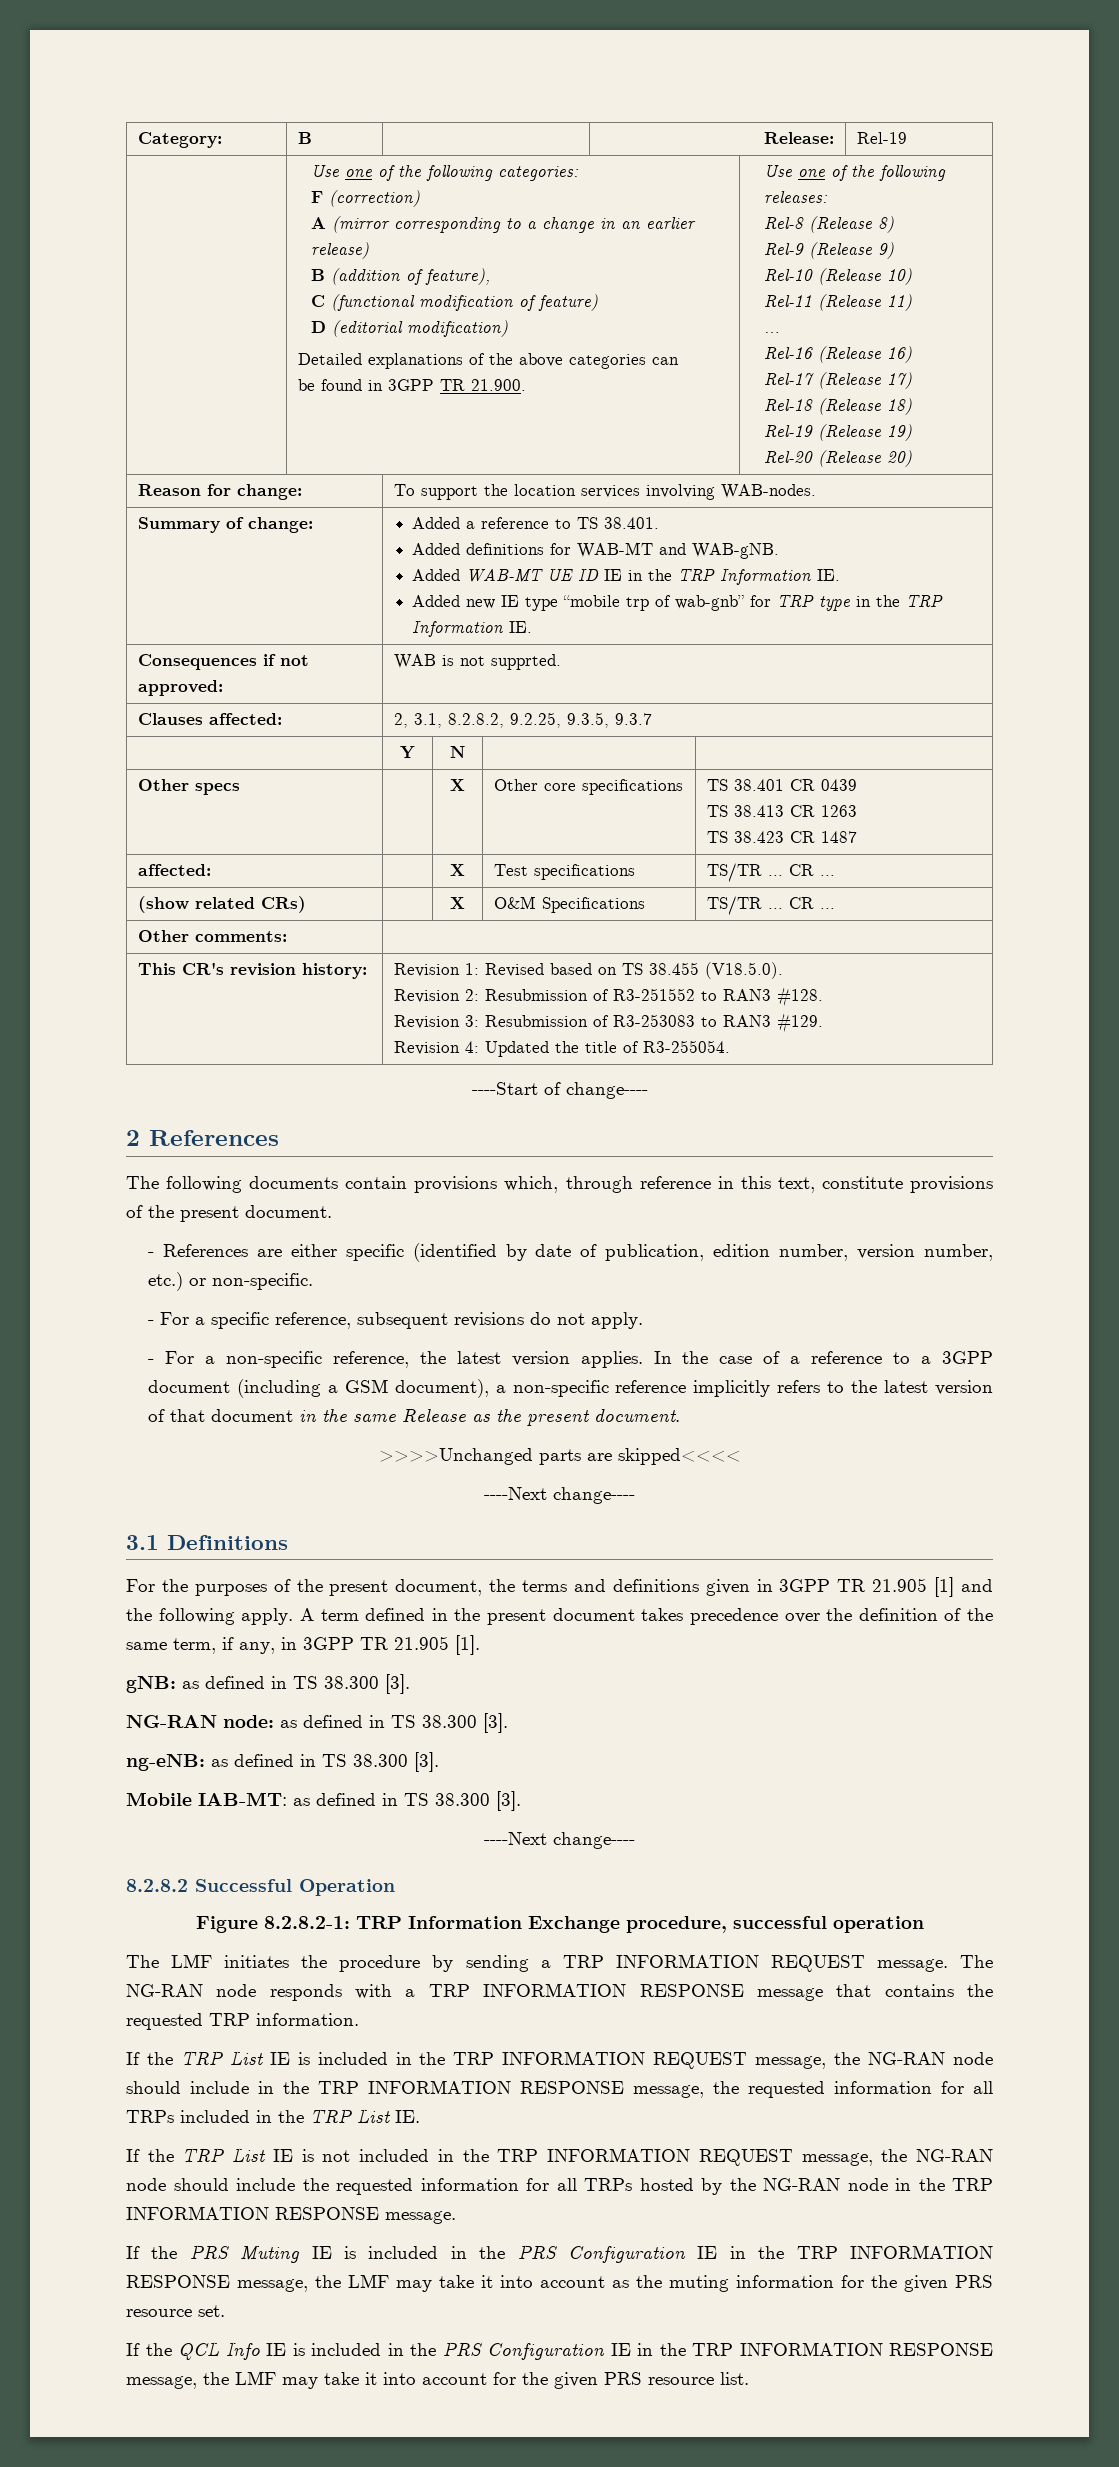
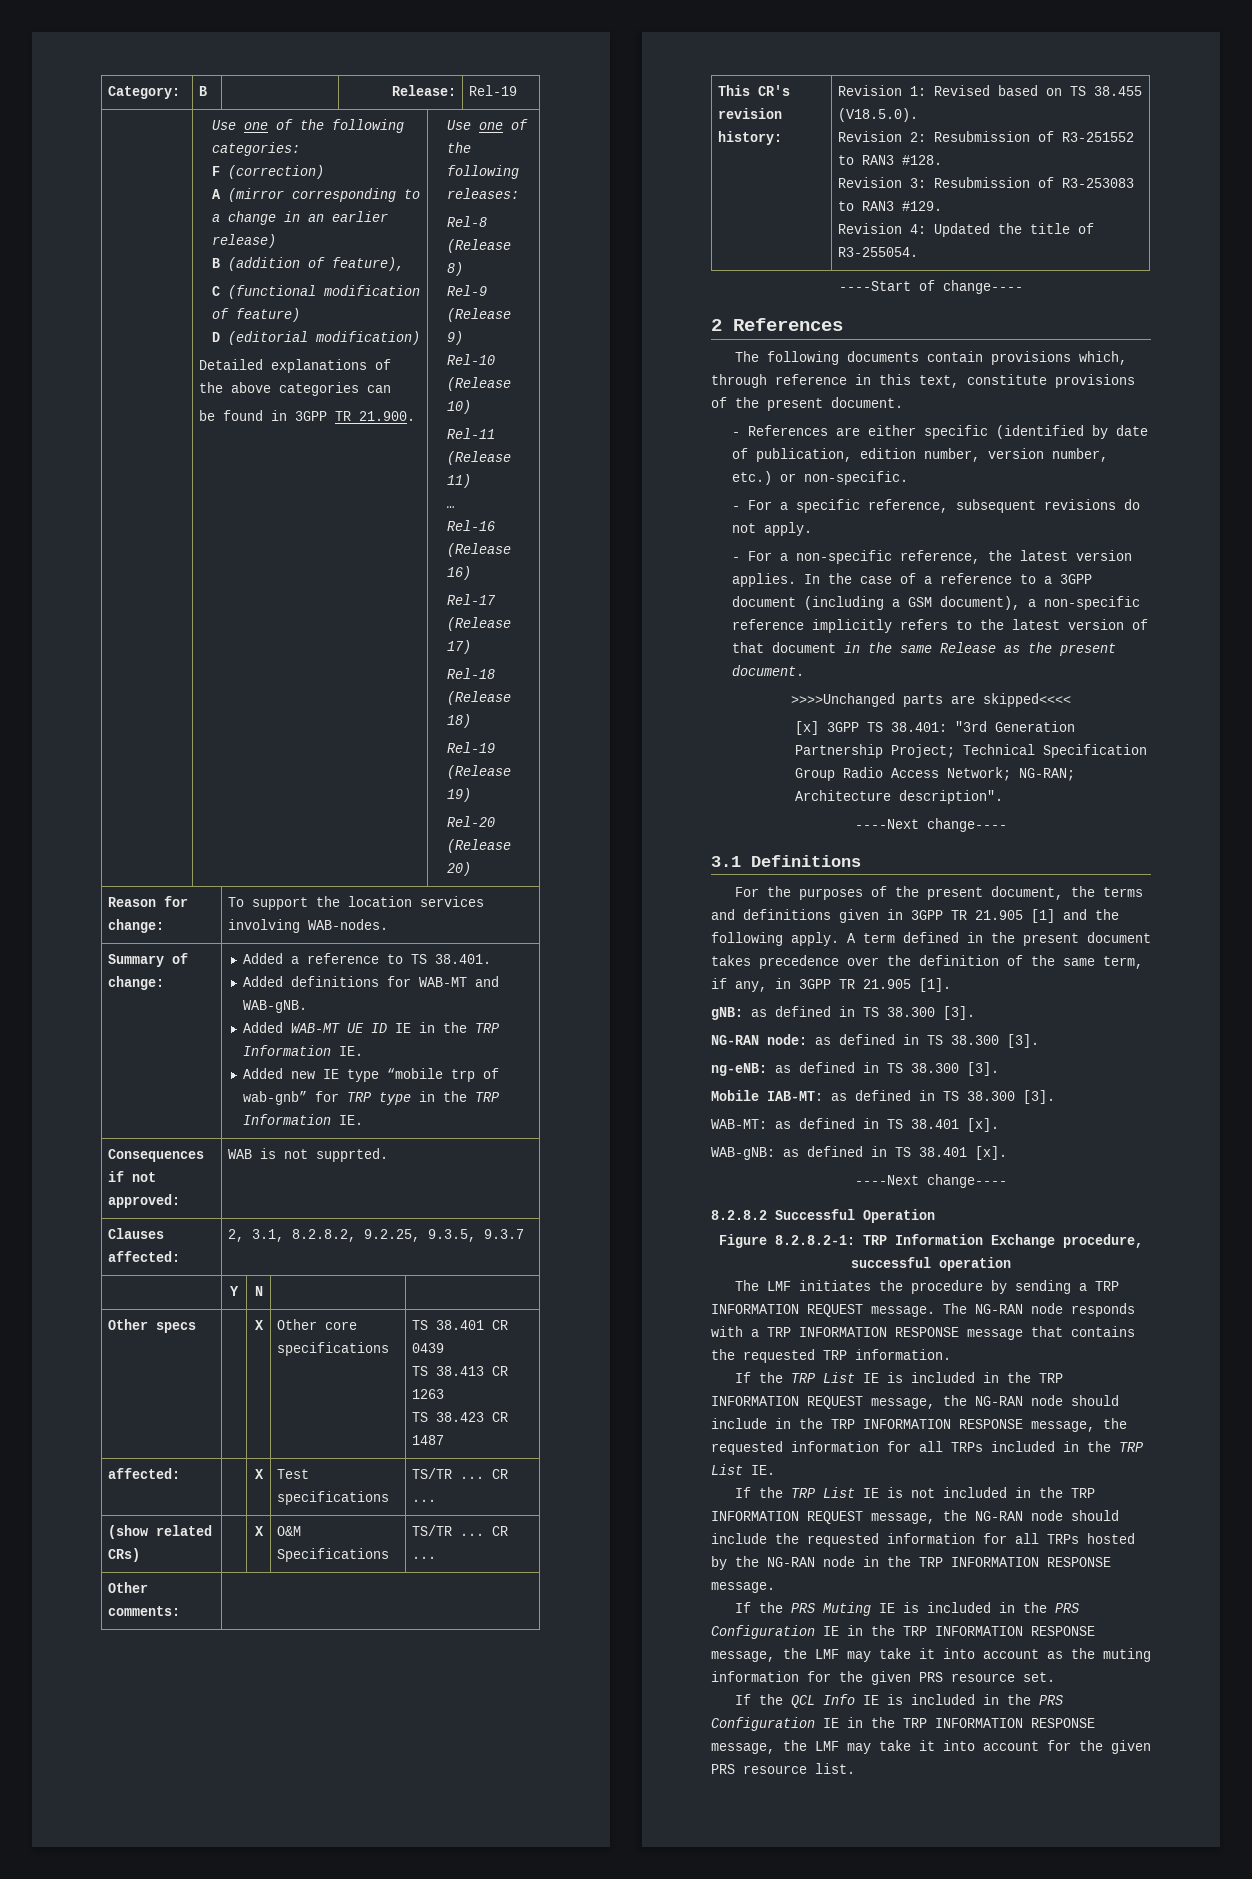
(741, 1456) none -> [795,721,1076,735] [795,744,1148,758] [795,767,1076,781] [795,790,1004,804] // [x] 3GPP TS 38.401: "3rd Generation Partnership Project; Technical Specification Group Radio Access Network; NG-RAN; Architecture description".
(521, 1801) none -> [711,1118,999,1132] [711,1146,1007,1160] // WAB-MT: as defined in TS 38.401 [x]. // WAB-gNB: as defined in TS 38.401 [x].

